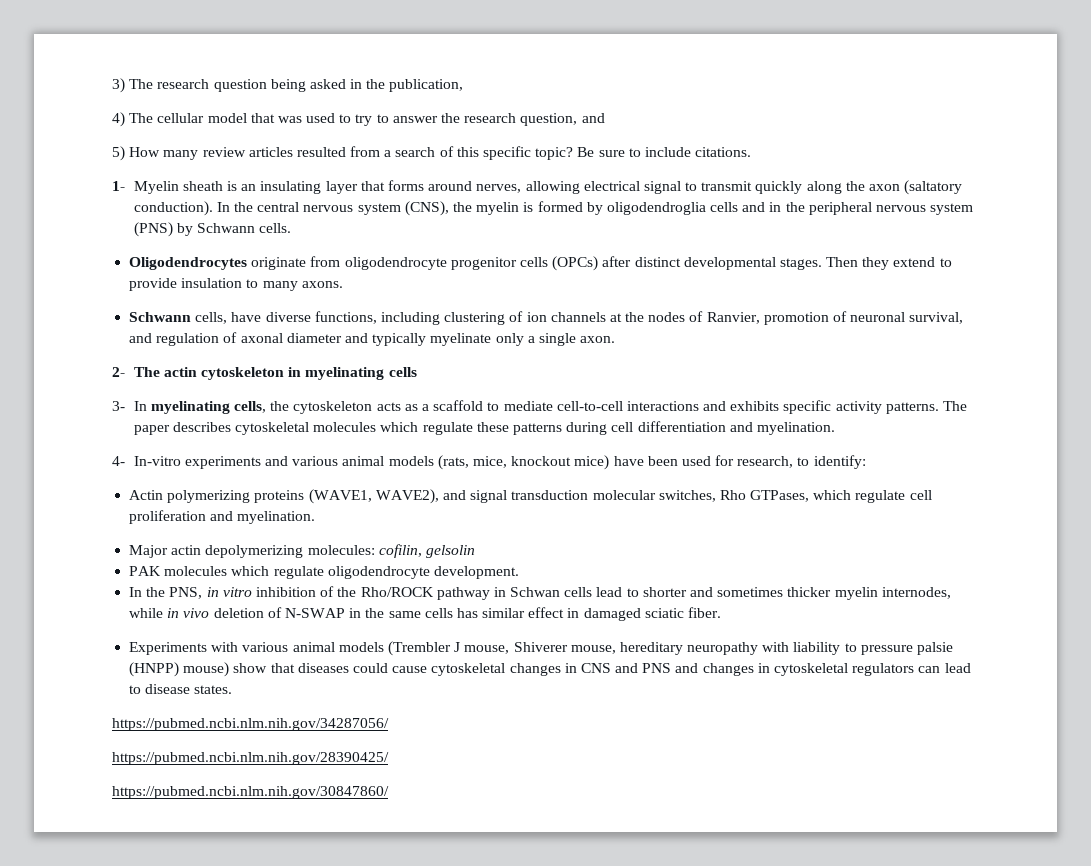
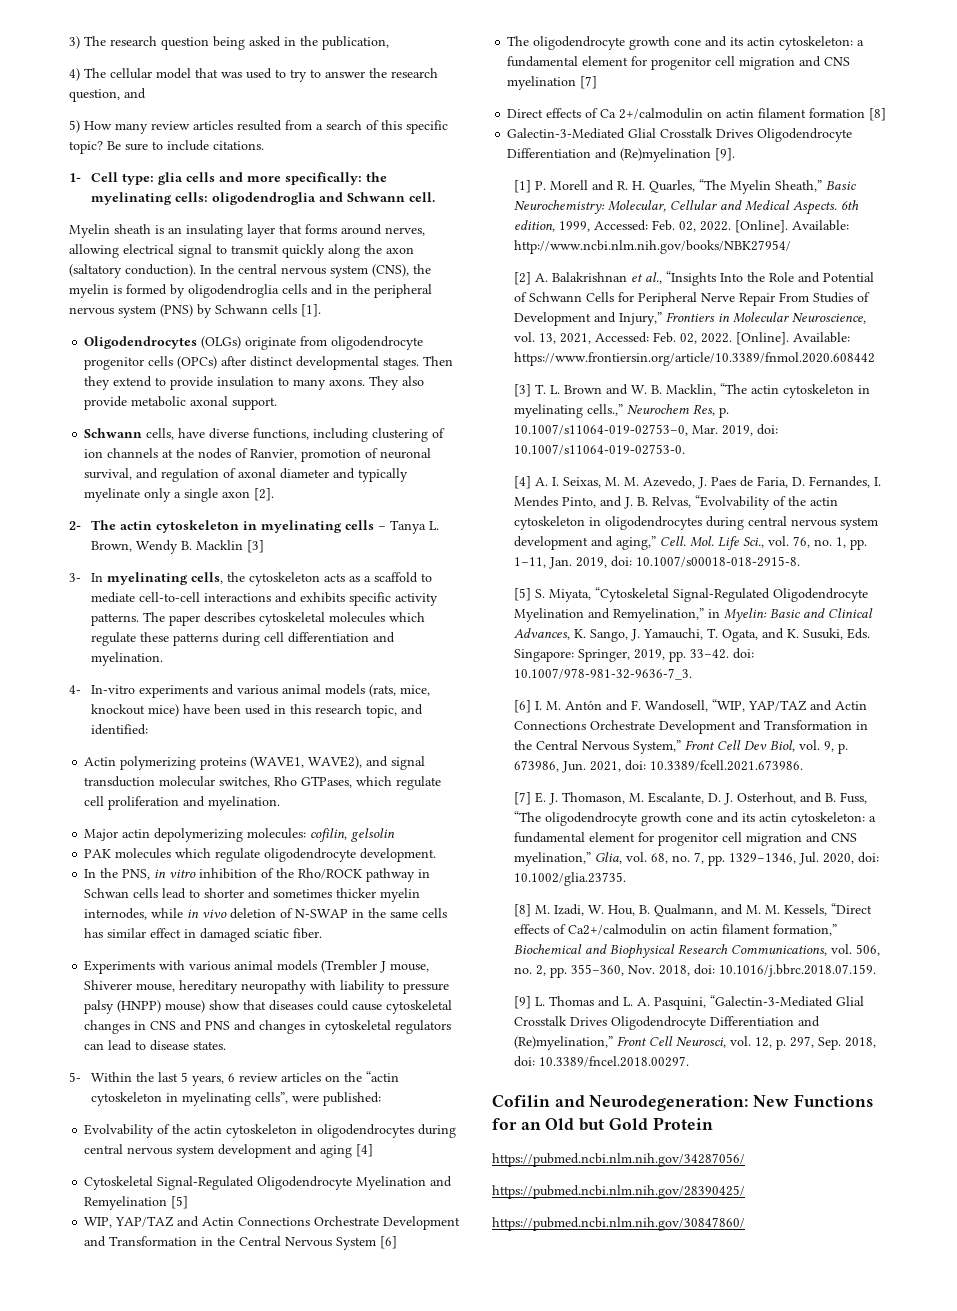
(125, 186) none -> [91,172,388,185] [91,192,436,205] Cell type: glia cells and more specifically: the myelinating cells: oligodendroglia and Schwann cell. //
[259,223,292,233] cells. -> [272,304,321,317] cells [1].
(248, 263) none -> [201,336,242,349] (OLGs)
(343, 284) none -> [369,376,425,390] [84,396,278,410] They also provide metabolic axonal support.
[580,336,616,343] axon. -> [222,488,275,501] axon [2].
(417, 372) none -> [378,520,440,534] [91,540,265,554] – Tanya L. Brown, Wendy B. Macklin [3]
[715,455,866,469] for research, to identify: -> [274,704,424,718] [91,724,149,735] in this research topic, and identified:
[917,642,954,655] palsie -> [84,1000,115,1014] palsy
(233, 689) none -> [69,1071,400,1086] [91,1092,382,1106] [84,1124,457,1138] [84,1144,374,1158] [84,1176,453,1190] [84,1196,189,1210] [84,1216,461,1230] [84,1236,398,1250] [507,36,865,50] [507,56,851,70] [507,76,598,90] [507,108,887,121] [507,128,853,142] [507,148,736,162] [514,179,857,194] [514,200,860,215] [514,220,850,233] [514,240,792,254] [514,271,875,286] [514,292,871,306] [514,312,867,326] [514,332,851,345] [514,352,876,366] [514,383,871,398] [514,404,730,418] [514,424,779,436] [514,444,686,455] [514,476,882,489] [514,495,839,510] [514,516,879,530] [514,536,868,550] [514,556,801,569] [514,587,869,602] [514,608,874,622] [514,628,871,642] [514,648,755,662] [514,668,693,680] [514,699,868,713] [514,720,869,734] [514,740,849,754] [514,760,804,773] [514,792,868,805] [514,811,877,826] [514,832,858,846] [514,852,880,866] [514,872,627,886] [514,903,873,917] [514,924,838,936] [514,944,881,959] [514,964,877,978] [514,995,865,1010] [514,1016,821,1030] [514,1036,877,1050] [514,1056,690,1067] [492,1094,873,1111] [492,1117,713,1131] // 5- Within the last 5 years, 6 review articles on the “actin cytoskeleton in myelinating cells”, were published: // Evolvability of the actin cytoskeleton in oligodendrocytes during central nervous system development and aging [4] // Cytoskeletal Signal-Regulated Oligodendrocyte Myelination and Remyelination [5] // WIP, YAP/TAZ and Actin Connections Orchestrate Development and Transformation in the Central Nervous System [6] // The oligodendrocyte growth cone and its actin cytoskeleton: a fundamental element for progenitor cell migration and CNS myelination [7] // Direct effects of Ca 2+/calmodulin on actin filament formation [8] // Galectin-3-Mediated Glial Crosstalk Drives Oligodendrocyte Differentiation and (Re)myelination [9]. // [1] P. Morell and R. H. Quarles, “The Myelin Sheath,” Basic Neurochemistry: Molecular, Cellular and Medical Aspects. 6th edition, 1999, Accessed: Feb. 02, 2022. [Online]. Available: http://www.ncbi.nlm.nih.gov/books/NBK27954/ // [2] A. Balakrishnan et al., “Insights Into the Role and Potential of Schwann Cells for Peripheral Nerve Repair From Studies of Development and Injury,” Frontiers in Molecular Neuroscience, vol. 13, 2021, Accessed: Feb. 02, 2022. [Online]. Available: https://www.frontiersin.org/article/10.3389/fnmol.2020.608442 // [3] T. L. Brown and W. B. Macklin, “The actin cytoskeleton in myelinating cells.,” Neurochem Res, p. 10.1007/s11064-019-02753–0, Mar. 2019, doi: 10.1007/s11064-019-02753-0. // [4] A. I. Seixas, M. M. Azevedo, J. Paes de Faria, D. Fernandes, I. Mendes Pinto, and J. B. Relvas, “Evolvability of the actin cytoskeleton in oligodendrocytes during central nervous system development and aging,” Cell. Mol. Life Sci., vol. 76, no. 1, pp. 1–11, Jan. 2019, doi: 10.1007/s00018-018-2915-8. // [5] S. Miyata, “Cytoskeletal Signal-Regulated Oligodendrocyte Myelination and Remyelination,” in Myelin: Basic and Clinical Advances, K. Sango, J. Yamauchi, T. Ogata, and K. Susuki, Eds. Singapore: Springer, 2019, pp. 33–42. doi: 10.1007/978-981-32-9636-7_3. // [6] I. M. Antón and F. Wandosell, “WIP, YAP/TAZ and Actin Connections Orchestrate Development and Transformation in the Central Nervous System,” Front Cell Dev Biol, vol. 9, p. 673986, Jun. 2021, doi: 10.3389/fcell.2021.673986. // [7] E. J. Thomason, M. Escalante, D. J. Osterhout, and B. Fuss, “The oligodendrocyte growth cone and its actin cytoskeleton: a fundamental element for progenitor cell migration and CNS myelination,” Glia, vol. 68, no. 7, pp. 1329–1346, Jul. 2020, doi: 10.1002/glia.23735. // [8] M. Izadi, W. Hou, B. Qualmann, and M. M. Kessels, “Direct effects of Ca2+/calmodulin on actin filament formation,” Biochemical and Biophysical Research Communications, vol. 506, no. 2, pp. 355–360, Nov. 2018, doi: 10.1016/j.bbrc.2018.07.159. // [9] L. Thomas and L. A. Pasquini, “Galectin-3-Mediated Glial Crosstalk Drives Oligodendrocyte Differentiation and (Re)myelination,” Front Cell Neurosci, vol. 12, p. 297, Sep. 2018, doi: 10.3389/fncel.2018.00297. // Cofilin and Neurodegeneration: New Functions for an Old but Gold Protein

